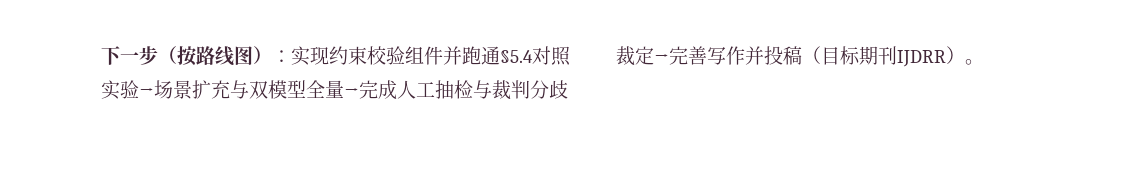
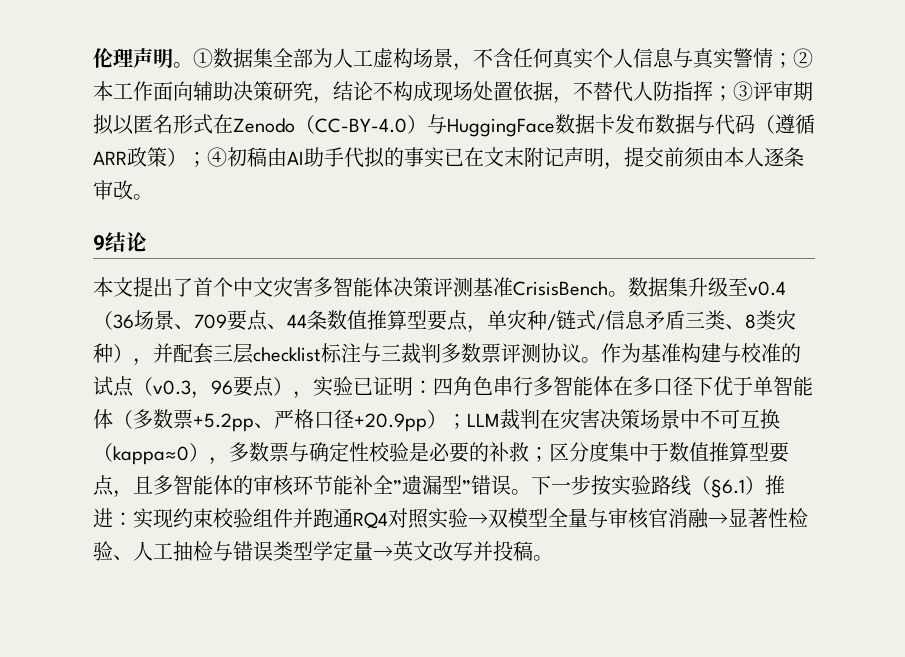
[101,46,272,66] 下一步（按路线图） -> [93,48,813,71] [93,81,813,104] [93,114,815,137] [93,147,804,170] [93,180,153,200] [93,232,147,252] [93,277,786,297] [93,310,796,333] [93,343,801,366] [93,376,813,399] [93,409,780,432] [93,441,789,465] [93,475,785,498] [93,508,113,528] 伦理声明。①数据集全部为人工虚构场景，不含任何真实个人信息与真实警情；②本工作面向辅助决策研究，结论不构成现场处置依据，不替代人防指挥；③评审期拟以匿名形式在Zenodo（CC-BY-4.0）与HuggingFace数据卡发布数据与代码（遵循ARR政策）；④初稿由AI助手代拟的事实已在文末附记声明，提交前须由本人逐条审改。 // 9结论 // 本文提出了首个中文灾害多智能体决策评测基准CrisisBench。数据集升级至v0.4（36场景、709要点、44条数值推算型要点，单灾种/链式/信息矛盾三类、8类灾种），并配套三层checklist标注与三裁判多数票评测协议。作为基准构建与校准的试点（v0.3，96要点），实验已证明：四角色串行多智能体在多口径下优于单智能体（多数票+5.2pp、严格口径+20.9pp）；LLM裁判在灾害决策场景中不可互换（kappa≈0），多数票与确定性校验是必要的补救；区分度集中于数值推算型要点，且多智能体的审核环节能补全”遗漏型”错误。下一步按实验路线（§6.1）推进
[500,50,533,63] §5.4 -> [353,512,388,529] RQ4
[154,80,568,100] [616,46,965,67] 场景扩充与双模型全量→完成人工抽检与裁判分歧裁定→完善写作并投稿（目标期刊IJDRR） -> [488,508,808,529] [93,541,533,561] 双模型全量与审核官消融→显著性检验、人工抽检与错误类型学定量→英文改写并投稿

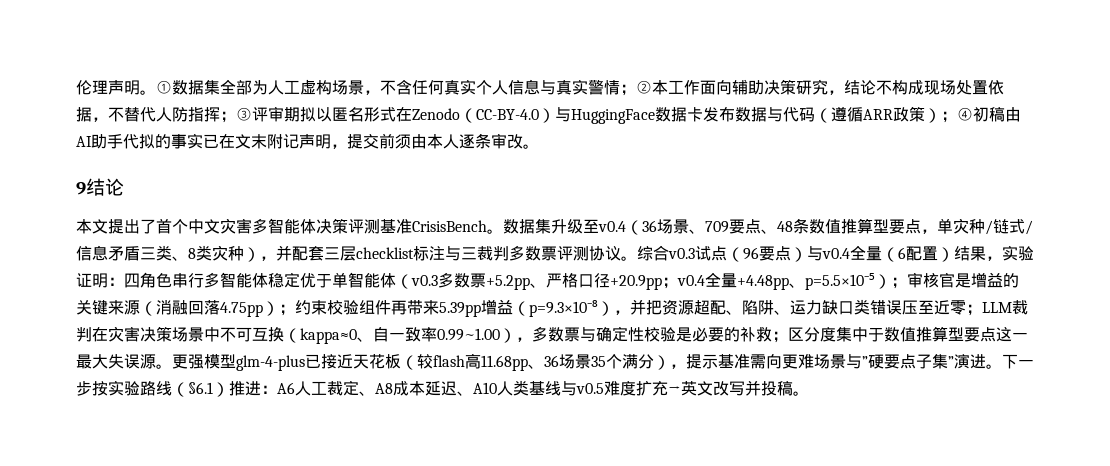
[287,314,307,328] 44 -> [777,221,793,232] 48
[601,343,801,363] [93,376,373,399] 作为基准构建与校准的试点（v0.3，96要点），实验已 -> [637,245,1034,262] 综合v0.3试点（96要点）与v0.4全量（6配置）结果，实验
[613,376,713,396] 在多口径下 -> [268,272,300,288] 稳定
(133, 419) none -> [411,275,438,286] v0.3
[427,410,447,429] ） -> [662,272,1019,290] [76,299,966,317] ；v0.4全量+4.48pp、p=5.5×10⁻⁵）；审核官是增益的关键来源（消融回落4.75pp）；约束校验组件再带来5.39pp增益（p=9.3×10⁻⁸），并把资源超配、陷阱、运力缺口类错误压至近零
(189, 455) none -> [357,327,500,342] 、自一致率0.99~1.00
[113,475,511,498] ，且多智能体的审核环节能补全”遗漏型”错误 -> [996,327,1028,342] [76,353,986,371] 这一最大失误源。更强模型glm-4-plus已接近天花板（较flash高11.68pp、36场景35个满分），提示基准需向更难场景与”硬要点子集”演进
[133,508,808,529] [93,541,373,561] 实现约束校验组件并跑通RQ4对照实验→双模型全量与审核官消融→显著性检验、人工抽检与错误类型学定量 -> [277,380,668,396] A6人工裁定、A8成本延迟、A10人类基线与v0.5难度扩充

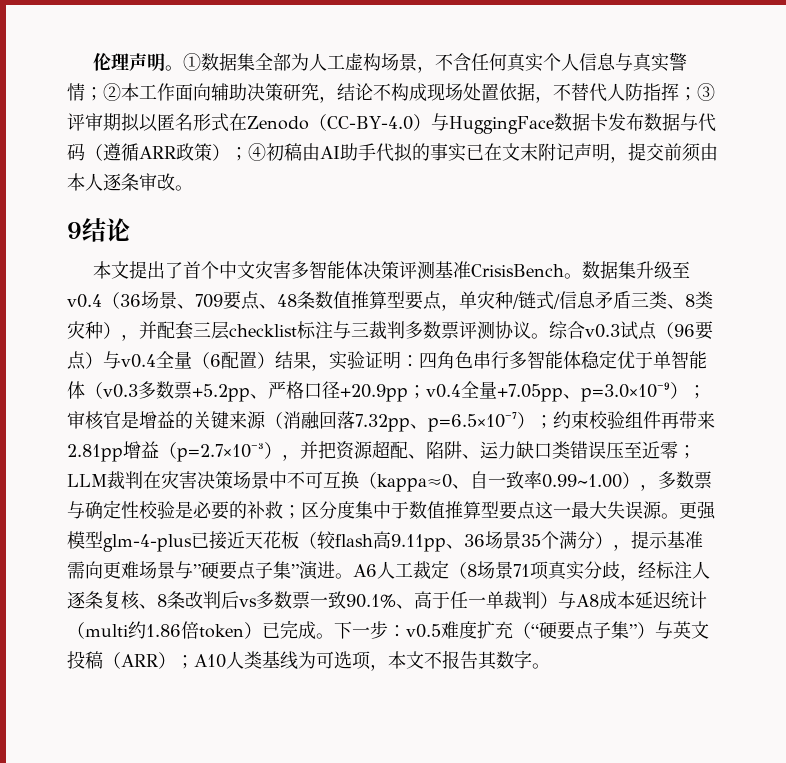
[737,273,875,290] +4.48pp、p=5.5×10⁻⁵ -> [497,382,670,402] +7.05pp、p=3.0×10⁻⁹
[220,302,263,317] 4.75pp -> [355,412,517,432] 7.32pp、p=6.5×10⁻⁷
[439,299,598,317] 5.39pp增益（p=9.3×10⁻⁸ -> [67,441,264,462] 2.81pp增益（p=2.7×10⁻³
[481,355,528,371] 11.68pp -> [391,534,446,552] 9.11pp
[1002,354,1034,369] [76,380,793,397] 下一步按实验路线（§6.1）推进：A6人工裁定、A8成本延迟、A10人类基线与v0.5难度扩充→英文改写并投稿 -> [353,560,710,581] [67,591,707,610] [67,620,709,640] [67,650,532,671] A6人工裁定（8场景71项真实分歧，经标注人逐条复核、8条改判后vs多数票一致90.1%、高于任一单裁判）与A8成本延迟统计（multi约1.86倍token）已完成。下一步：v0.5难度扩充（“硬要点子集”）与英文投稿（ARR）；A10人类基线为可选项，本文不报告其数字

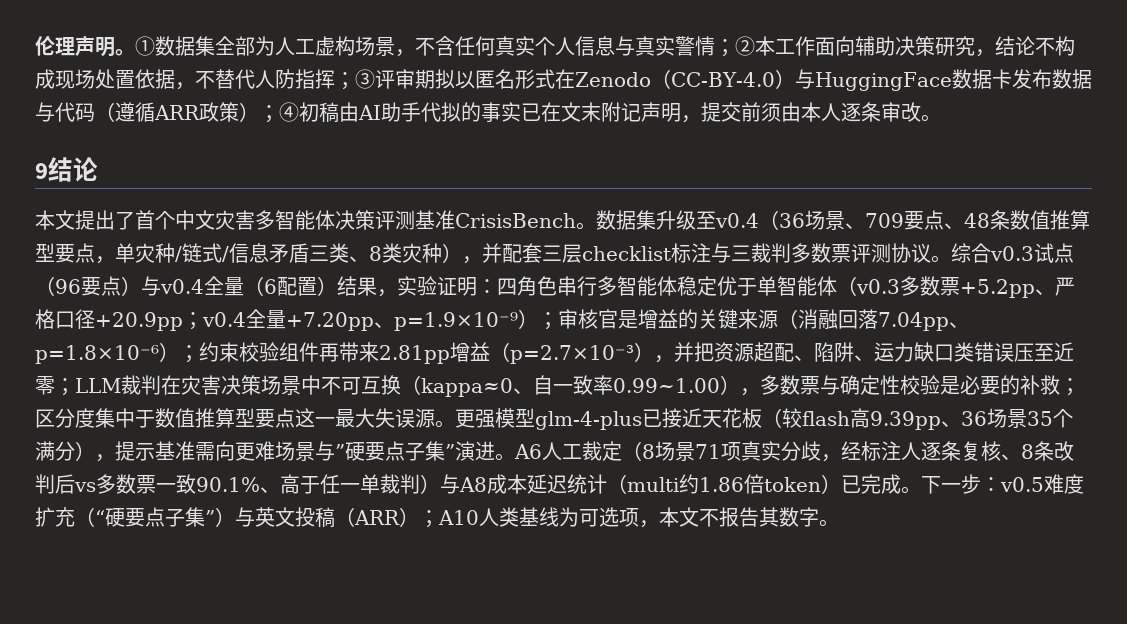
[497,382,670,402] +7.05pp、p=3.0×10⁻⁹ -> [286,312,518,331] +7.20pp、p=1.9×10⁻⁹
[355,412,517,432] 7.32pp、p=6.5×10⁻⁷ -> [878,312,969,331] [35,345,159,364] 7.04pp、p=1.8×10⁻⁶
[391,534,446,552] 9.11pp -> [870,411,941,430] 9.39pp

